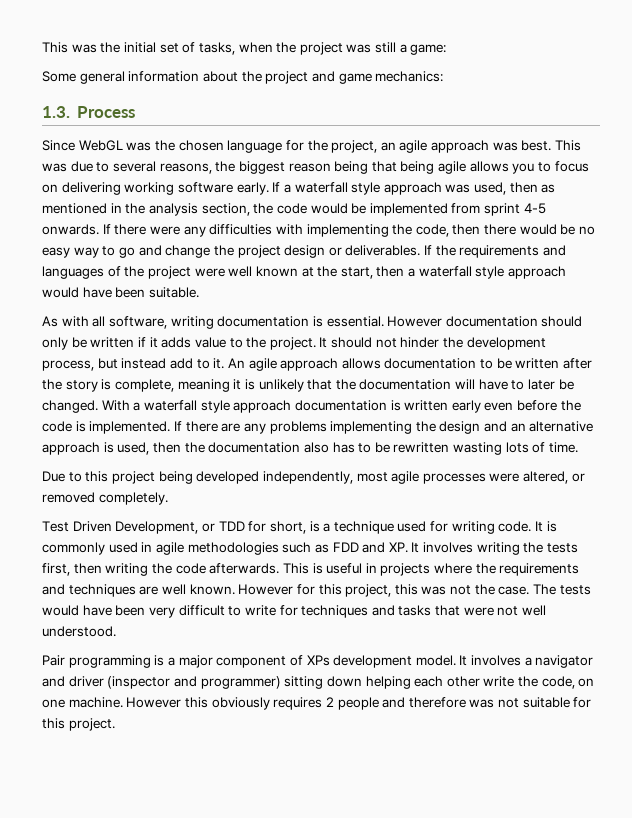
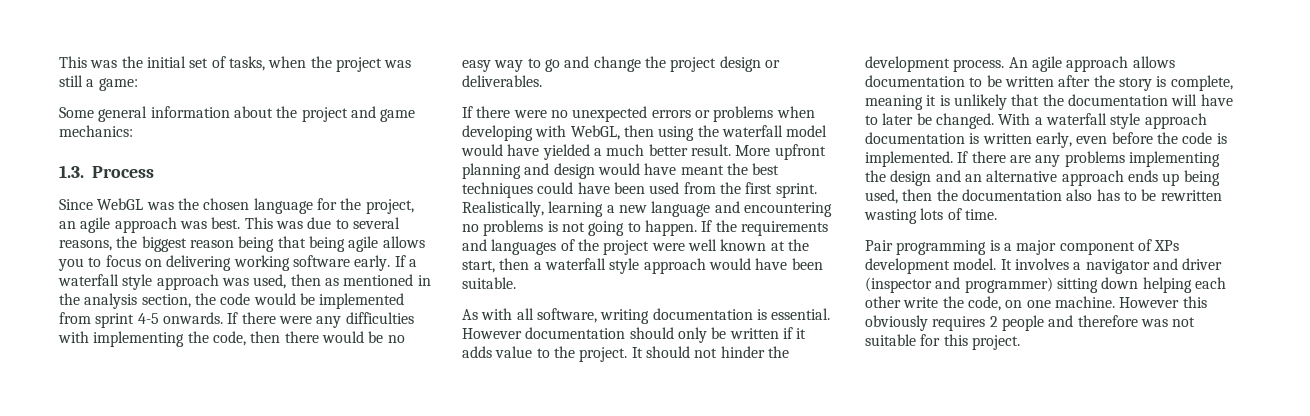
(421, 250) none -> [462,106,815,122] [462,125,828,141] [461,144,826,160] [462,163,780,179] [462,182,817,198] [462,201,832,217] [462,220,697,236] // If there were no unexpected errors or problems when developing with WebGL, then using the waterfall model would have yielded a much better result. More upfront planning and design would have meant the best techniques could have been used from the first sprint. Realistically, learning a new language and encountering no problems is not going to happen.
[42,358,225,371] process, but instead add to it. -> [953,59,1005,72] process.
[451,400,481,413] early -> [1035,132,1072,148] early,
[103,442,114,453] is -> [1127,170,1220,186] ends up being
[42,471,585,484] [42,492,168,505] [42,521,557,534] [42,542,579,555] [42,563,580,576] [42,584,591,597] [42,605,547,618] [42,626,116,637] // Due to this project being developed independently, most agile processes were altered, or removed completely. // Test Driven Development, or TDD for short, is a technique used for writing code. It is commonly used in agile methodologies such as FDD and XP. It involves writing the tests first, then writing the code afterwards. This is useful in projects where the requirements and techniques are well known. However for this project, this was not the case. The tests would have been very difficult to write for techniques and tasks that were not well understood. -> (997, 214) none

